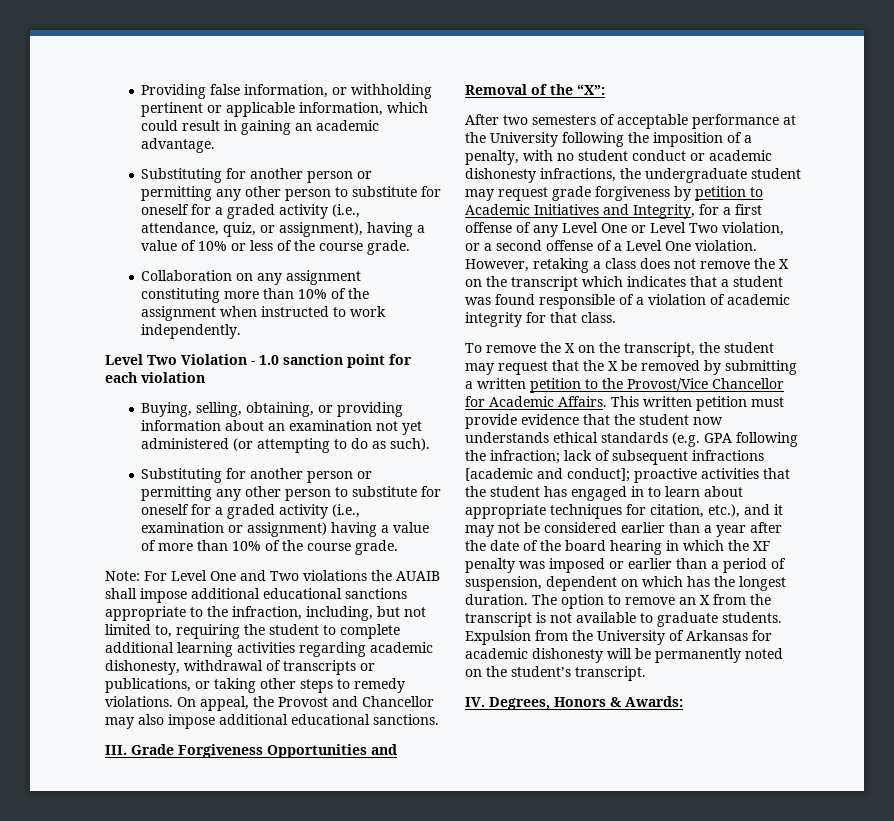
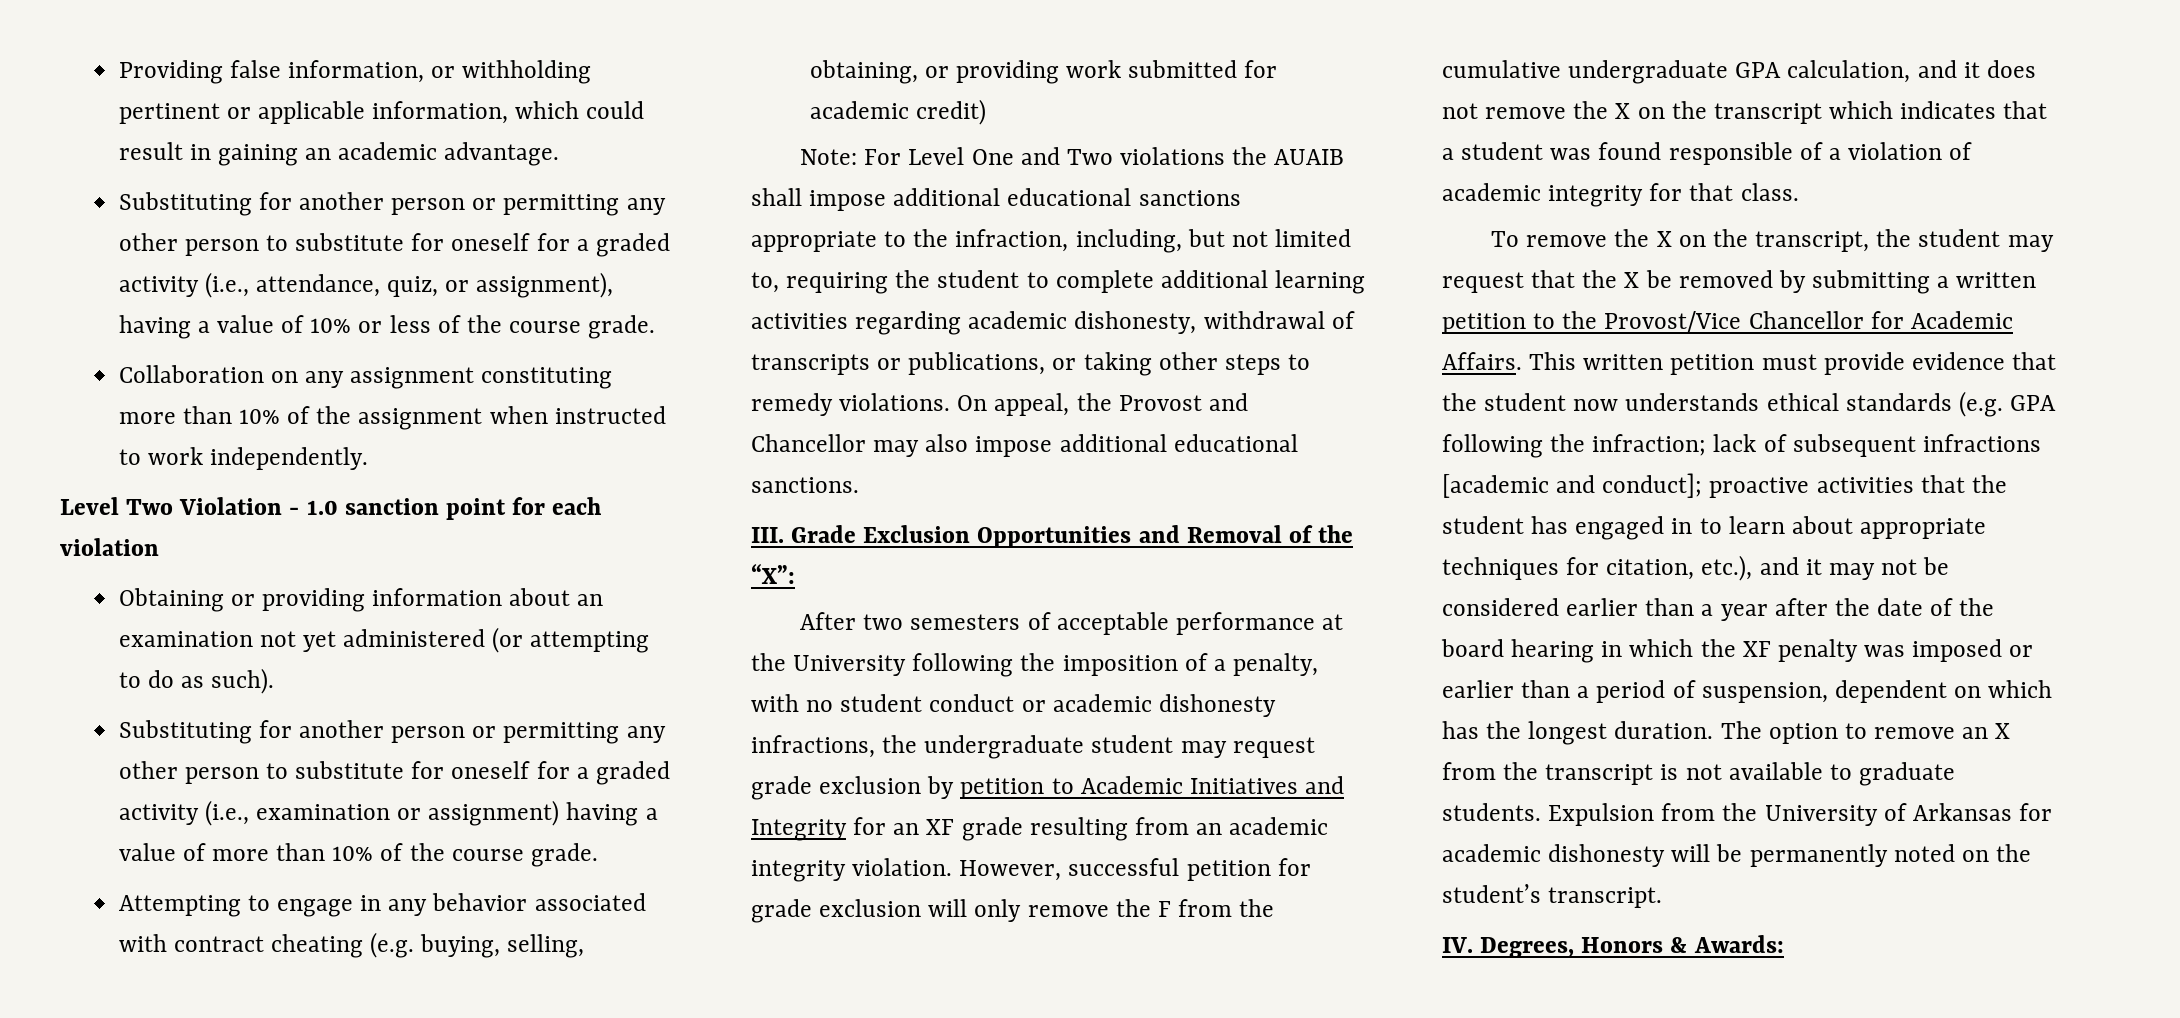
[141,402,315,417] Buying, selling, obtaining, -> [118,588,224,612] Obtaining
(399, 547) none -> [118,893,646,917] [118,932,585,958] [809,60,1278,84] [809,99,986,125] // Attempting to engage in any behavior associated with contract cheating (e.g. buying, selling, obtaining, or providing work submitted for academic credit)
[178,744,263,758] Forgiveness -> [863,525,971,543] Exclusion
[595,186,670,201] forgiveness -> [819,776,922,794] exclusion
[633,204,762,219] [465,222,784,237] [465,240,757,251] [465,258,636,273] Integrity, for a first offense of any Level One or Level Two violation, or a second offense of a Level One violation. However, retaking a class -> [751,817,1329,841] [751,858,1311,882] [751,899,1275,923] [1442,60,1980,84] Integrity for an XF grade resulting from an academic integrity violation. However, successful petition for grade exclusion will only remove the F from the cumulative undergraduate GPA calculation, and it

